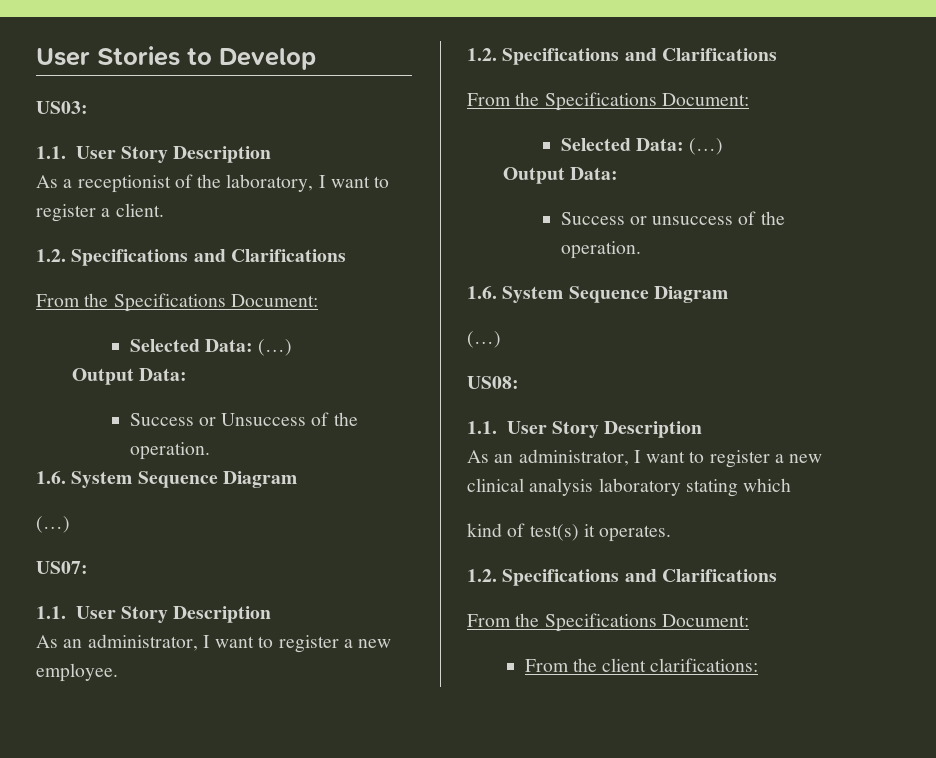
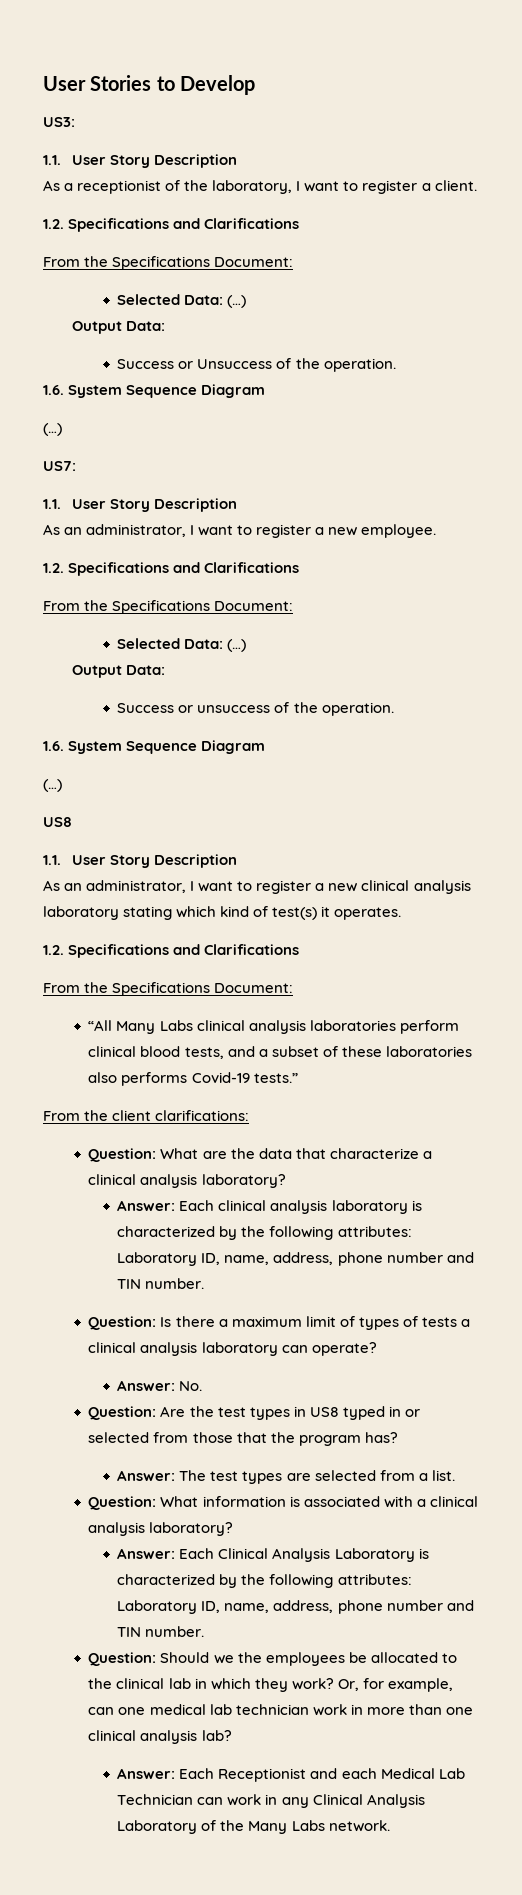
[36,101,88,114] US03: -> [43,117,75,127] US3:
[36,561,88,574] US07: -> [43,461,76,471] US7:
[467,376,519,389] US08: -> [43,817,72,827] US8
(792, 485) // -> (217, 912) none
[524,658,759,672] From the client clarifications: -> [88,1020,459,1034] [88,1046,472,1059] [88,1072,298,1086] [43,1110,250,1121] [88,1148,432,1162] [88,1174,286,1188] [117,1200,422,1214] [117,1226,412,1240] [117,1252,474,1266] [117,1278,205,1289] [88,1316,470,1330] [88,1342,377,1356] [117,1380,203,1391] [88,1406,420,1420] [88,1432,398,1446] [117,1470,455,1484] [88,1496,478,1510] [88,1522,234,1536] [117,1548,429,1562] [117,1574,412,1588] [117,1600,474,1614] [117,1626,205,1637] [88,1652,457,1666] [88,1678,453,1692] [88,1704,473,1716] [88,1730,232,1744] [117,1768,465,1782] [117,1794,425,1808] [117,1820,390,1834] “All Many Labs clinical analysis laboratories perform clinical blood tests, and a subset of these laboratories also performs Covid-19 tests.” // From the client clarifications: // Question: What are the data that characterize a clinical analysis laboratory? // Answer: Each clinical analysis laboratory is characterized by the following attributes: Laboratory ID, name, address, phone number and TIN number. // Question: Is there a maximum limit of types of tests a clinical analysis laboratory can operate? // Answer: No. // Question: Are the test types in US8 typed in or selected from those that the program has? // Answer: The test types are selected from a list. // Question: What information is associated with a clinical analysis laboratory? // Answer: Each Clinical Analysis Laboratory is characterized by the following attributes: Laboratory ID, name, address, phone number and TIN number. // Question: Should we the employees be allocated to the clinical lab in which they work? Or, for example, can one medical lab technician work in more than one clinical analysis lab? // Answer: Each Receptionist and each Medical Lab Technician can work in any Clinical Analysis Laboratory of the Many Labs network.

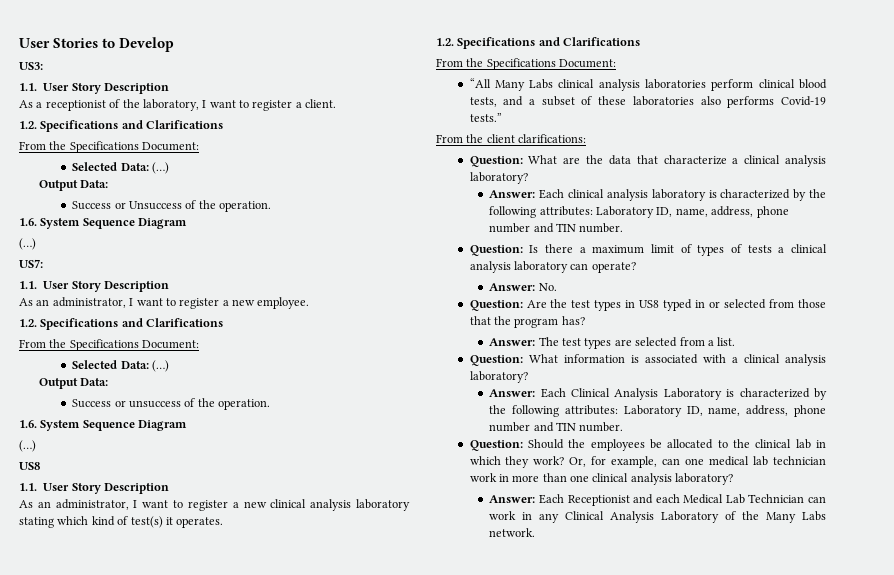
[213,1655,234,1664] we -> (564, 444) none
[201,1730,232,1741] lab? -> [675,473,734,485] laboratory?

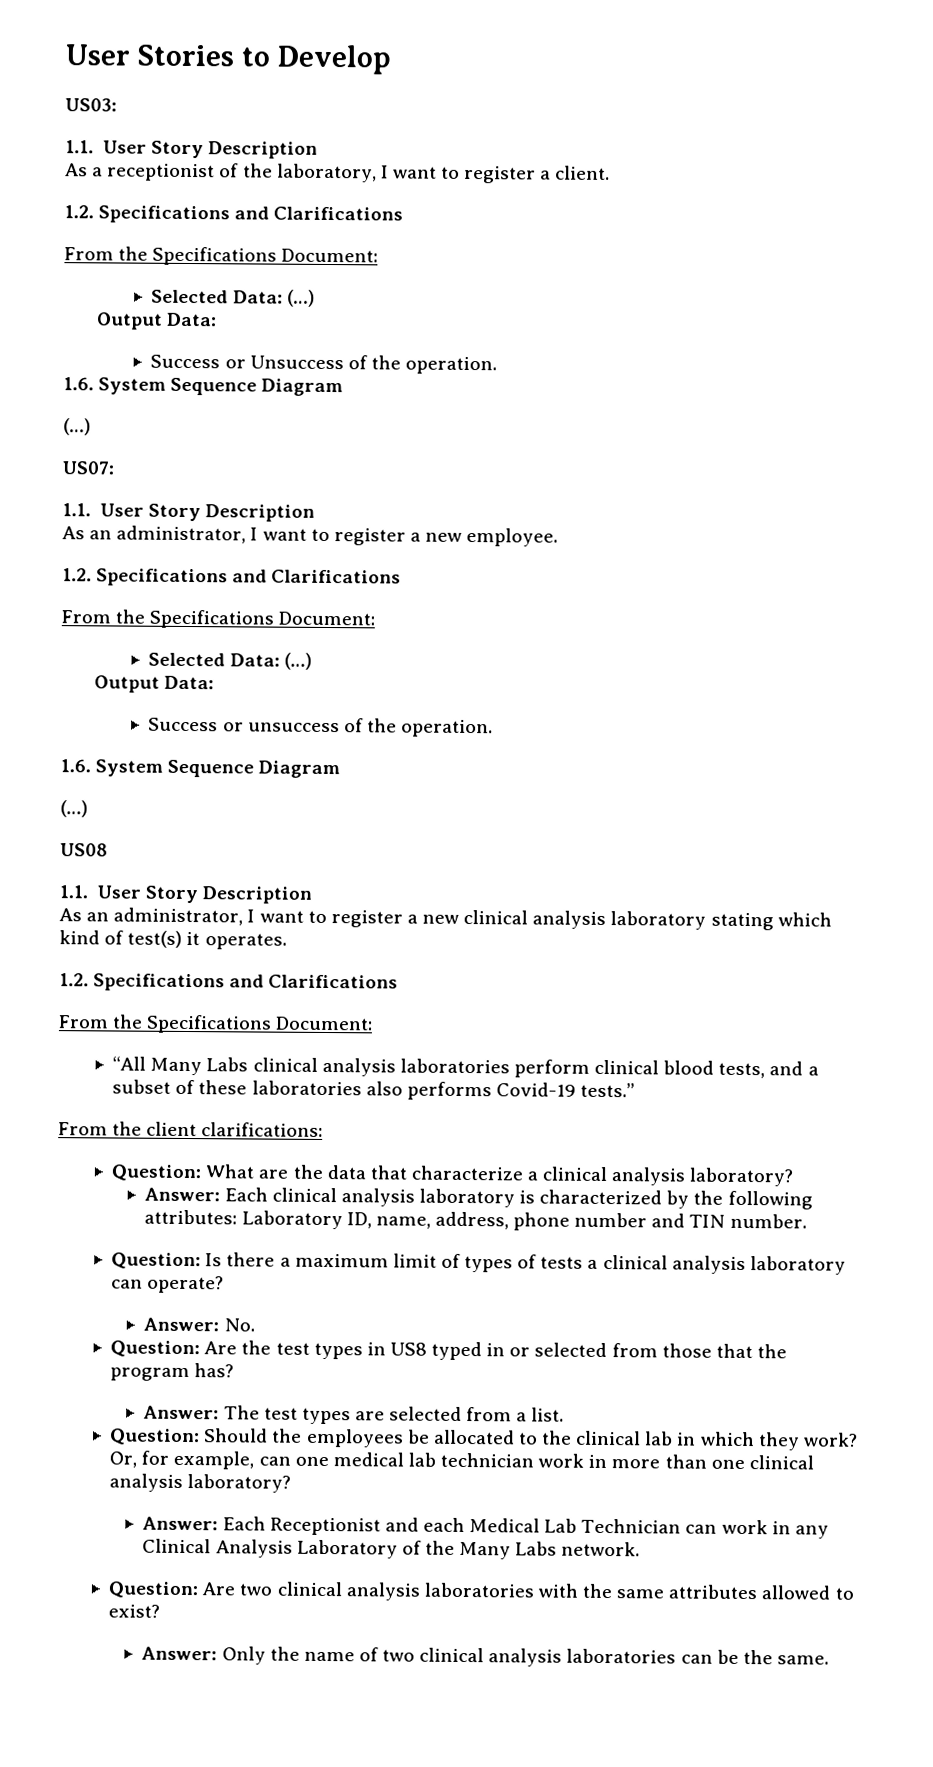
[19,62,43,70] US3: -> [65,98,117,112] US03:
[19,259,43,268] US7: -> [62,461,115,475] US07:
[19,462,40,470] US8 -> [60,843,108,857] US08
[469,354,826,366] [469,371,528,383] [489,388,827,400] [489,405,826,417] [489,422,624,432] // Question: What information is associated with a clinical analysis laboratory? // Answer: Each Clinical Analysis Laboratory is characterized by the following attributes: Laboratory ID, name, address, phone number and TIN number. -> (565, 1414) none
(536, 532) none -> [108,1581,854,1601] [108,1604,161,1618] [141,1646,829,1667] // Question: Are two clinical analysis laboratories with the same attributes allowed to exist? // Answer: Only the name of two clinical analysis laboratories can be the same.

